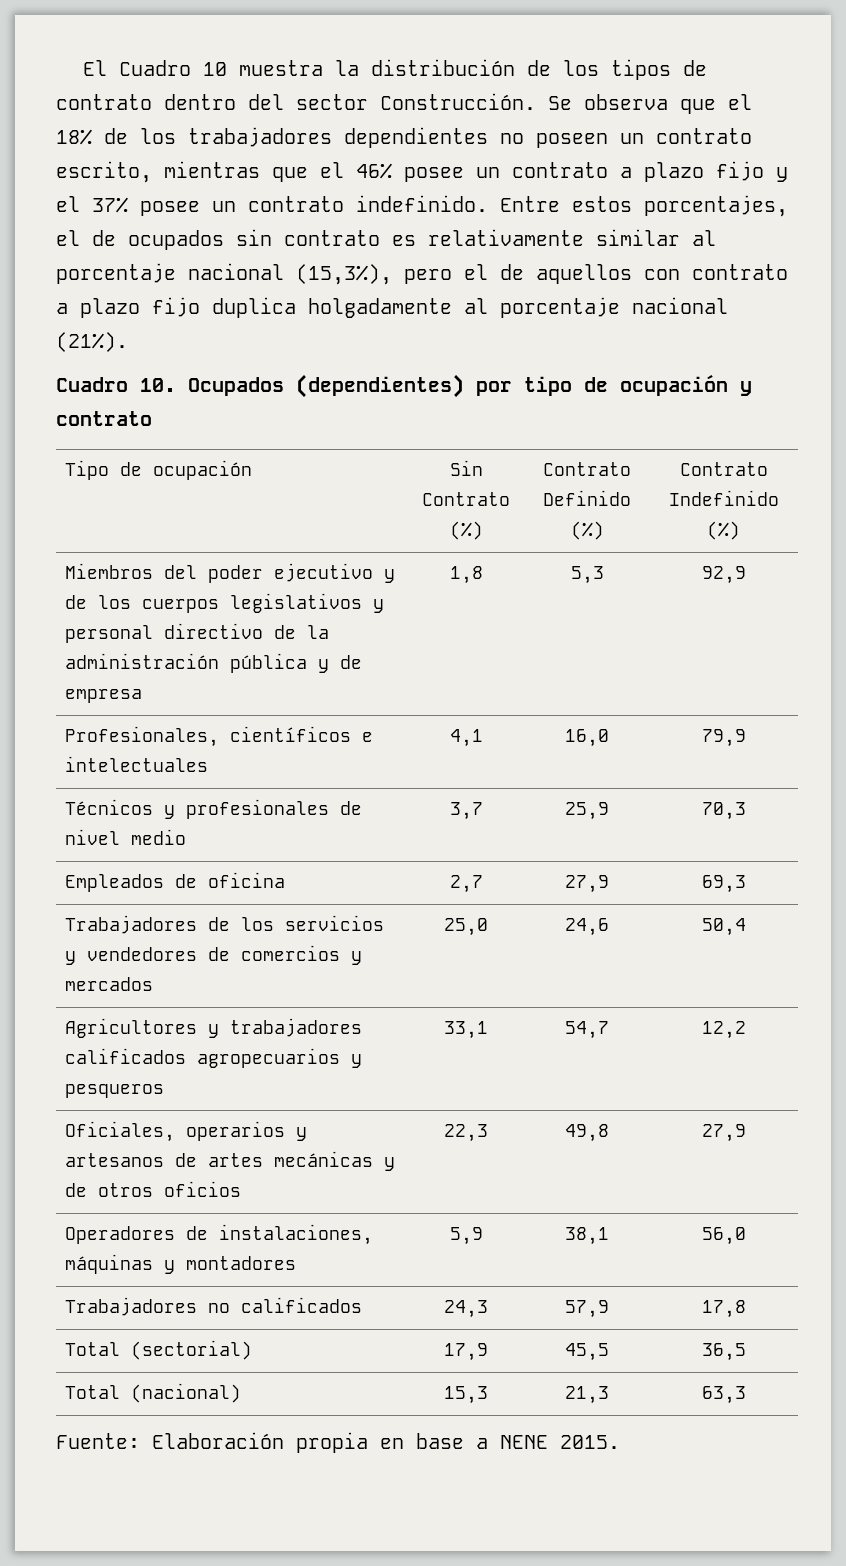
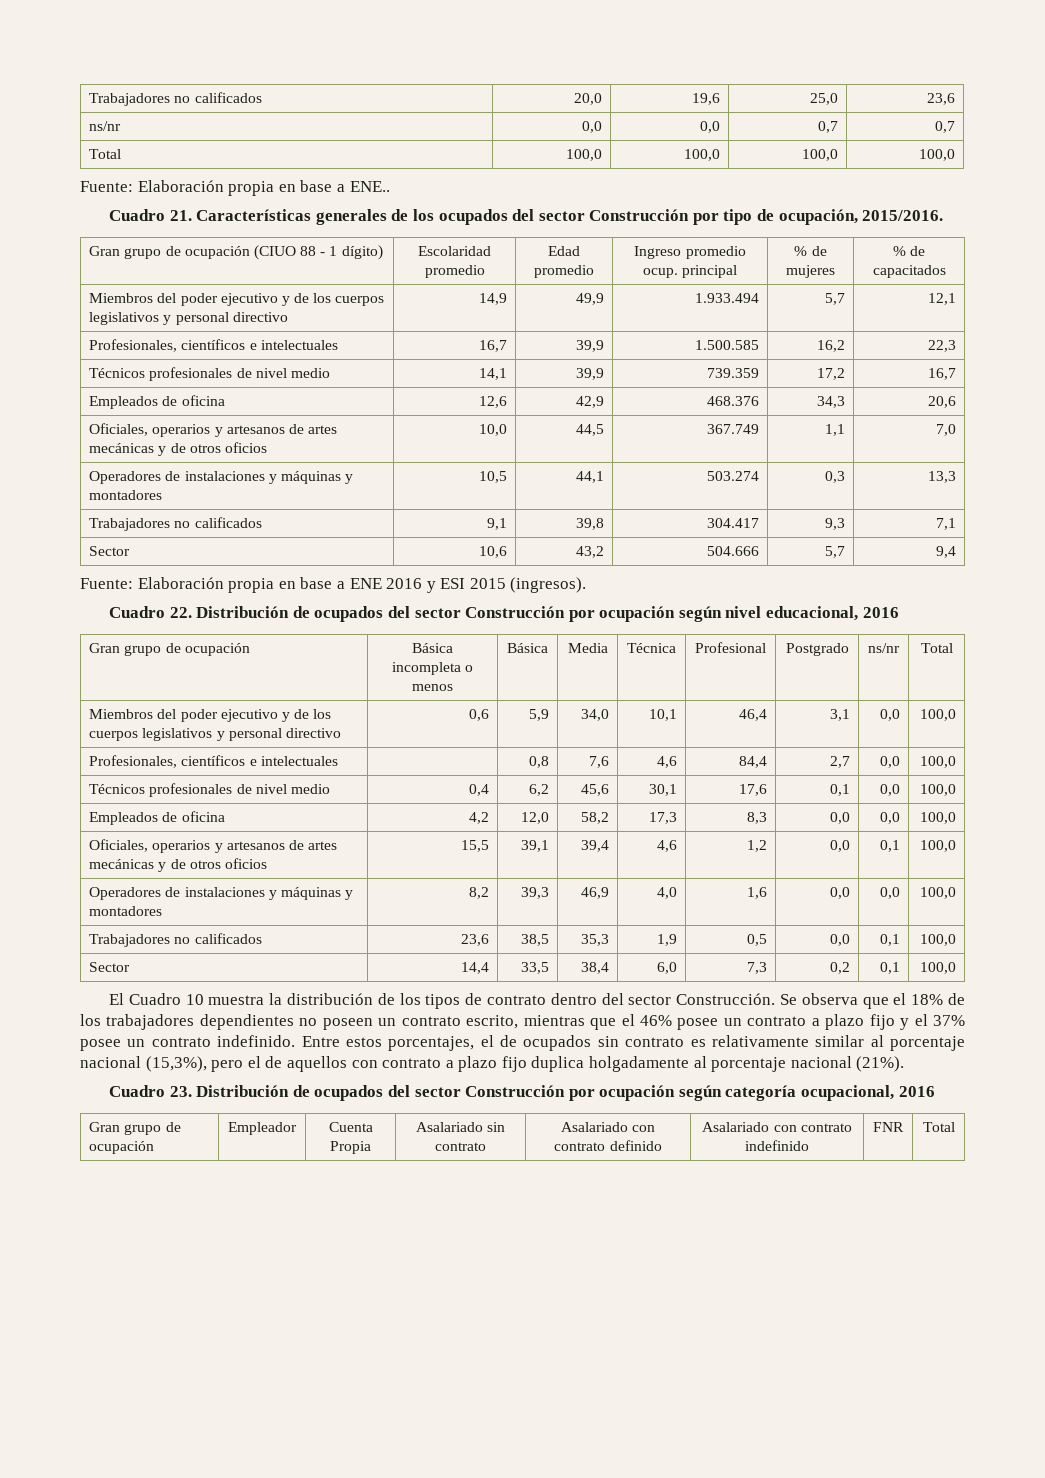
(82, 68) none -> [89,92,262,106] [573,93,602,105] [691,93,720,105] [809,93,838,105] [926,93,955,105] [89,121,122,131] [581,121,602,133] [699,121,720,133] [817,121,838,133] [934,121,955,133] [89,149,122,159] [565,149,602,161] [683,149,720,161] [801,149,838,161] [918,149,955,161] [80,180,390,196] [108,209,944,225] [89,245,383,260] [418,246,491,256] [424,265,485,278] [548,246,580,256] [534,265,594,278] [634,246,746,259] [642,265,738,278] [794,246,827,256] [786,265,835,278] [892,246,926,256] [872,265,946,278] [89,293,385,306] [89,312,288,325] [478,293,507,305] [575,293,604,305] [694,293,759,303] [824,293,845,305] [927,293,956,305] [89,339,338,352] [478,340,507,352] [575,340,604,352] [694,340,759,350] [816,340,845,352] [927,340,956,352] [89,367,330,381] [478,368,507,380] [575,368,604,380] [706,368,759,378] [816,368,845,380] [927,368,956,380] [89,395,225,409] [478,396,507,408] [575,396,604,408] [706,396,759,406] [816,396,845,408] [927,396,956,408] [89,423,338,437] [89,442,267,456] [478,424,507,436] [575,424,604,436] [706,424,759,434] [824,424,845,436] [935,424,956,436] [89,471,354,484] [89,490,163,500] [478,471,507,483] [575,471,604,483] [706,471,759,481] [824,471,845,483] [927,471,956,483] [89,517,262,531] [486,518,507,530] [575,518,604,530] [706,518,759,528] [824,518,845,530] [935,518,956,530] [89,546,131,556] [478,546,507,558] [575,546,604,558] [706,546,759,556] [824,546,845,558] [935,546,956,558] [80,577,587,593] [108,606,899,622] [89,643,250,656] [412,643,453,653] [391,662,474,675] [412,684,453,691] [507,643,548,653] [567,643,608,653] [627,643,676,653] [695,642,766,653] [785,643,849,656] [868,643,900,653] [920,643,953,653] [89,709,332,722] [89,728,341,741] [468,709,489,721] [528,709,549,721] [580,709,609,721] [648,709,677,721] [738,709,767,721] [829,709,850,721] [879,709,900,721] [919,709,956,721] [89,755,338,768] [528,756,549,768] [588,756,609,768] [656,756,677,768] [738,756,767,768] [829,756,850,768] [879,756,900,768] [919,756,956,768] [89,783,330,797] [468,784,489,796] [528,784,549,796] [580,784,609,796] [648,784,677,796] [738,784,767,796] [829,784,850,796] [879,784,900,796] [919,784,956,796] [89,811,225,825] [468,812,489,824] [520,812,549,824] [580,812,609,824] [648,812,677,824] [746,812,767,824] [829,812,850,824] [879,812,900,824] [919,812,956,824] [89,839,338,853] [89,858,267,872] [460,840,489,852] [520,840,549,852] [580,840,609,852] [656,840,677,852] [746,840,767,852] [829,840,850,852] [879,840,900,852] [919,840,956,852] [89,887,354,900] [89,906,163,916] [468,887,489,899] [520,887,549,899] [580,887,609,899] [656,887,677,899] [746,887,767,899] [829,887,850,899] [879,887,900,899] [919,887,956,899] [89,933,262,947] [460,934,489,946] [520,934,549,946] [580,934,609,946] [656,934,677,946] [746,934,767,946] [829,934,850,946] [879,934,900,946] [919,934,956,946] [89,962,131,972] [460,962,489,974] [520,962,549,974] [580,962,609,974] [656,962,677,974] [746,962,767,974] [829,962,850,974] [879,962,900,974] [919,962,956,974] Trabajadores no calificados | 20,0 | 19,6 | 25,0 | 23,6 // ns/nr | 0,0 | 0,0 | 0,7 | 0,7 // Total | 100,0 | 100,0 | 100,0 | 100,0 // Fuente: Elaboración propia en base a ENE.. // Cuadro 21. Características generales de los ocupados del sector Construcción por tipo de ocupación, 2015/2016. // Gran grupo de ocupación (CIUO 88 - 1 dígito) | Escolaridad promedio | Edad promedio | Ingreso promedio ocup. principal | % de mujeres | % de capacitados // Miembros del poder ejecutivo y de los cuerpos legislativos y personal directivo | 14,9 | 49,9 | 1.933.494 | 5,7 | 12,1 // Profesionales, científicos e intelectuales | 16,7 | 39,9 | 1.500.585 | 16,2 | 22,3 // Técnicos profesionales de nivel medio | 14,1 | 39,9 | 739.359 | 17,2 | 16,7 // Empleados de oficina | 12,6 | 42,9 | 468.376 | 34,3 | 20,6 // Oficiales, operarios y artesanos de artes mecánicas y de otros oficios | 10,0 | 44,5 | 367.749 | 1,1 | 7,0 // Operadores de instalaciones y máquinas y montadores | 10,5 | 44,1 | 503.274 | 0,3 | 13,3 // Trabajadores no calificados | 9,1 | 39,8 | 304.417 | 9,3 | 7,1 // Sector | 10,6 | 43,2 | 504.666 | 5,7 | 9,4 // Fuente: Elaboración propia en base a ENE 2016 y ESI 2015 (ingresos). // Cuadro 22. Distribución de ocupados del sector Construcción por ocupación según nivel educacional, 2016 // Gran grupo de ocupación | Básica incompleta o menos | Básica | Media | Técnica | Profesional | Postgrado | ns/nr | Total // Miembros del poder ejecutivo y de los cuerpos legislativos y personal directivo | 0,6 | 5,9 | 34,0 | 10,1 | 46,4 | 3,1 | 0,0 | 100,0 // Profesionales, científicos e intelectuales | | 0,8 | 7,6 | 4,6 | 84,4 | 2,7 | 0,0 | 100,0 // Técnicos profesionales de nivel medio | 0,4 | 6,2 | 45,6 | 30,1 | 17,6 | 0,1 | 0,0 | 100,0 // Empleados de oficina | 4,2 | 12,0 | 58,2 | 17,3 | 8,3 | 0,0 | 0,0 | 100,0 // Oficiales, operarios y artesanos de artes mecánicas y de otros oficios | 15,5 | 39,1 | 39,4 | 4,6 | 1,2 | 0,0 | 0,1 | 100,0 // Operadores de instalaciones y máquinas y montadores | 8,2 | 39,3 | 46,9 | 4,0 | 1,6 | 0,0 | 0,0 | 100,0 // Trabajadores no calificados | 23,6 | 38,5 | 35,3 | 1,9 | 0,5 | 0,0 | 0,1 | 100,0 // Sector | 14,4 | 33,5 | 38,4 | 6,0 | 7,3 | 0,2 | 0,1 | 100,0 //
[140,374,752,398] [56,411,152,426] [64,460,252,480] [449,460,483,476] [422,492,510,506] [449,521,483,540] [543,462,631,476] [543,490,631,506] [570,521,604,540] [679,462,768,476] [668,490,779,506] [707,521,740,540] [64,563,395,583] [64,593,384,613] [64,623,329,643] [64,653,362,673] [64,689,142,703] [449,566,483,584] [570,566,604,584] [701,566,746,584] [64,726,373,747] [64,756,208,772] [449,729,483,747] [565,729,609,747] [701,729,746,747] [64,799,362,819] [64,829,186,845] [449,802,483,820] [565,802,609,820] [701,802,746,820] [64,872,285,892] [449,875,483,893] [565,875,609,893] [701,875,746,893] [64,915,384,934] [64,945,362,965] [64,977,153,991] [444,918,488,936] [565,918,609,936] [701,918,746,936] [64,1018,362,1038] [64,1048,362,1068] [64,1084,164,1098] [444,1021,488,1039] [565,1021,609,1039] [701,1021,746,1039] [64,1121,307,1142] [64,1151,395,1171] [64,1181,241,1197] [444,1124,488,1142] [565,1124,609,1142] [701,1124,746,1142] [64,1224,373,1245] [64,1254,296,1274] [449,1227,483,1245] [565,1227,609,1245] [701,1227,746,1245] [64,1297,362,1316] [444,1300,488,1318] [565,1300,609,1318] [701,1300,746,1318] [64,1340,252,1360] [444,1343,488,1361] [565,1343,609,1361] [701,1343,746,1361] [64,1383,241,1403] [444,1386,488,1404] [565,1386,609,1404] [701,1386,746,1404] [56,1432,620,1453] 10. Ocupados (dependientes) por tipo de ocupación y contrato // Tipo de ocupación | Sin Contrato (%) | Contrato Definido (%) | Contrato Indefinido (%) // Miembros del poder ejecutivo y de los cuerpos legislativos y personal directivo de la administración pública y de empresa | 1,8 | 5,3 | 92,9 // Profesionales, científicos e intelectuales | 4,1 | 16,0 | 79,9 // Técnicos y profesionales de nivel medio | 3,7 | 25,9 | 70,3 // Empleados de oficina | 2,7 | 27,9 | 69,3 // Trabajadores de los servicios y vendedores de comercios y mercados | 25,0 | 24,6 | 50,4 // Agricultores y trabajadores calificados agropecuarios y pesqueros | 33,1 | 54,7 | 12,2 // Oficiales, operarios y artesanos de artes mecánicas y de otros oficios | 22,3 | 49,8 | 27,9 // Operadores de instalaciones, máquinas y montadores | 5,9 | 38,1 | 56,0 // Trabajadores no calificados | 24,3 | 57,9 | 17,8 // Total (sectorial) | 17,9 | 45,5 | 36,5 // Total (nacional) | 15,3 | 21,3 | 63,3 // Fuente: Elaboración propia en base a NENE 2015. -> [169,1085,935,1101] [89,1122,181,1135] [89,1141,155,1154] [228,1122,297,1135] [328,1122,373,1132] [330,1141,371,1154] [415,1122,506,1132] [435,1142,486,1151] [560,1122,656,1132] [554,1140,662,1151] [702,1122,852,1132] [745,1140,809,1151] [873,1122,904,1132] [922,1122,955,1132] 23. Distribución de ocupados del sector Construcción por ocupación según categoría ocupacional, 2016 // Gran grupo de ocupación | Empleador | Cuenta Propia | Asalariado sin contrato | Asalariado con contrato definido | Asalariado con contrato indefinido | FNR | Total

